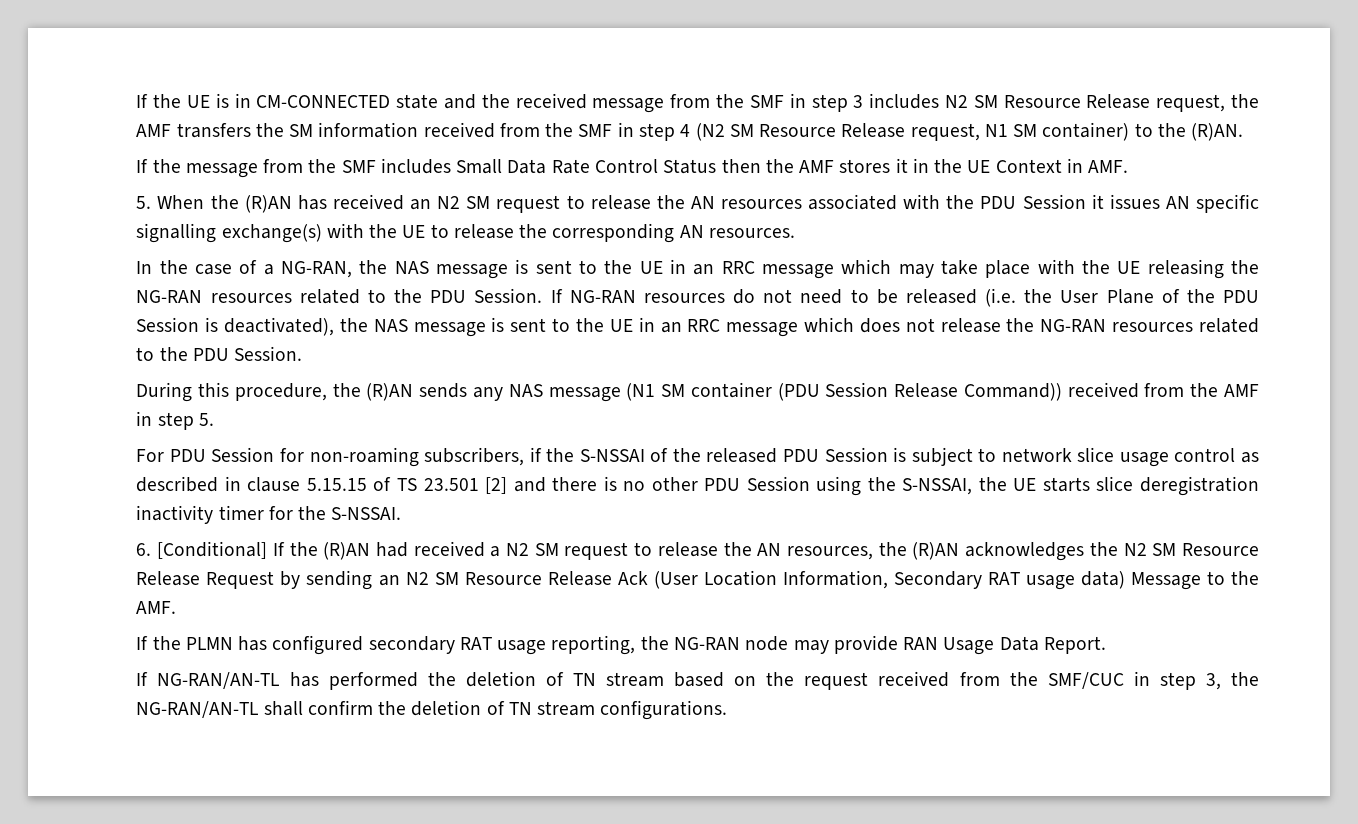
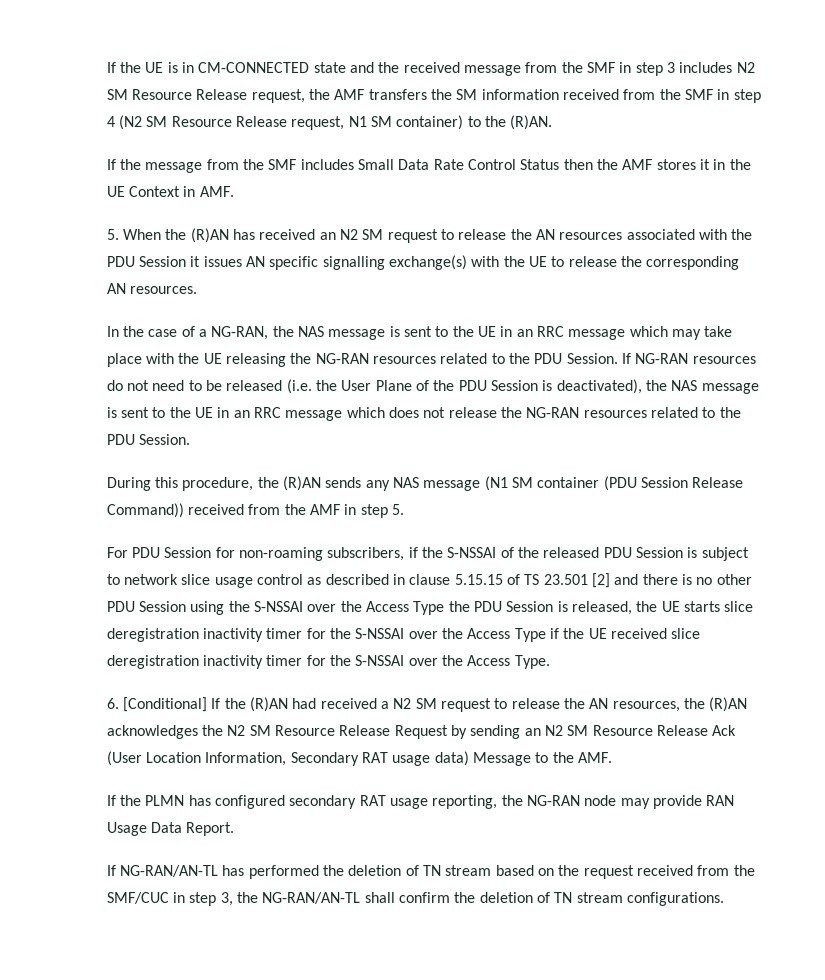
[902,478,973,495] S-NSSAI, -> [254,601,632,615] S-NSSAI over the Access Type the PDU Session is released,
[331,507,402,520] S-NSSAI. -> [355,628,701,642] [106,655,550,669] S-NSSAI over the Access Type if the UE received slice deregistration inactivity timer for the S-NSSAI over the Access Type.

